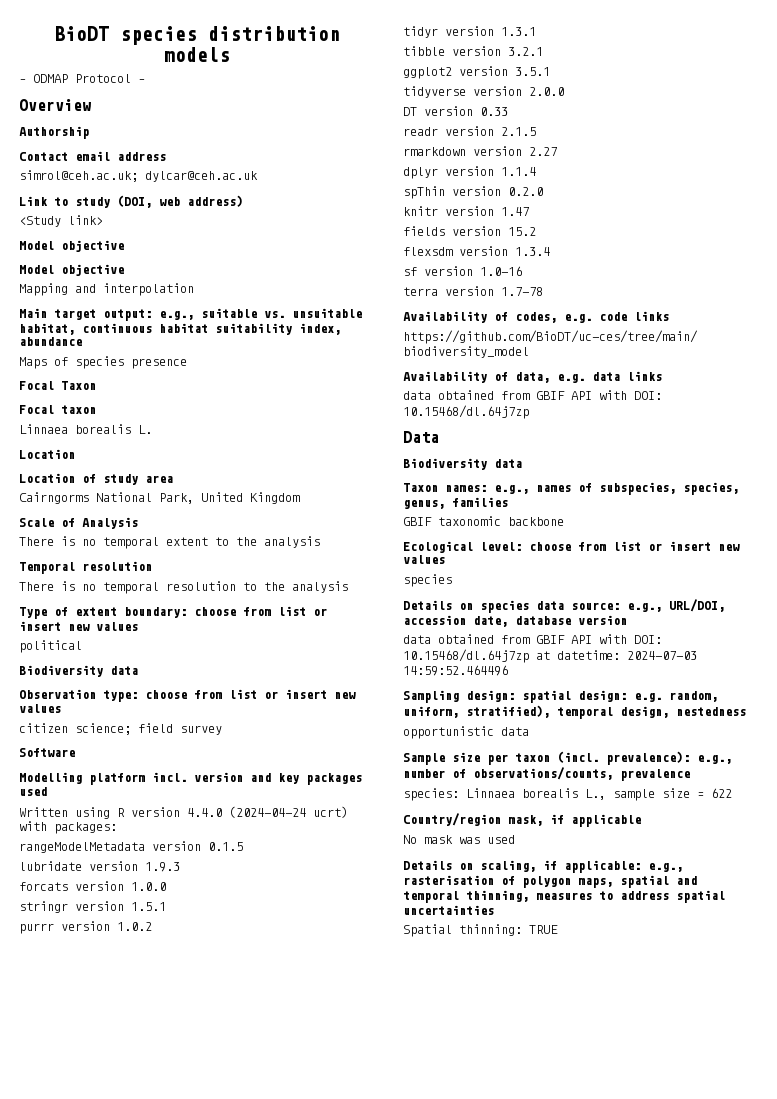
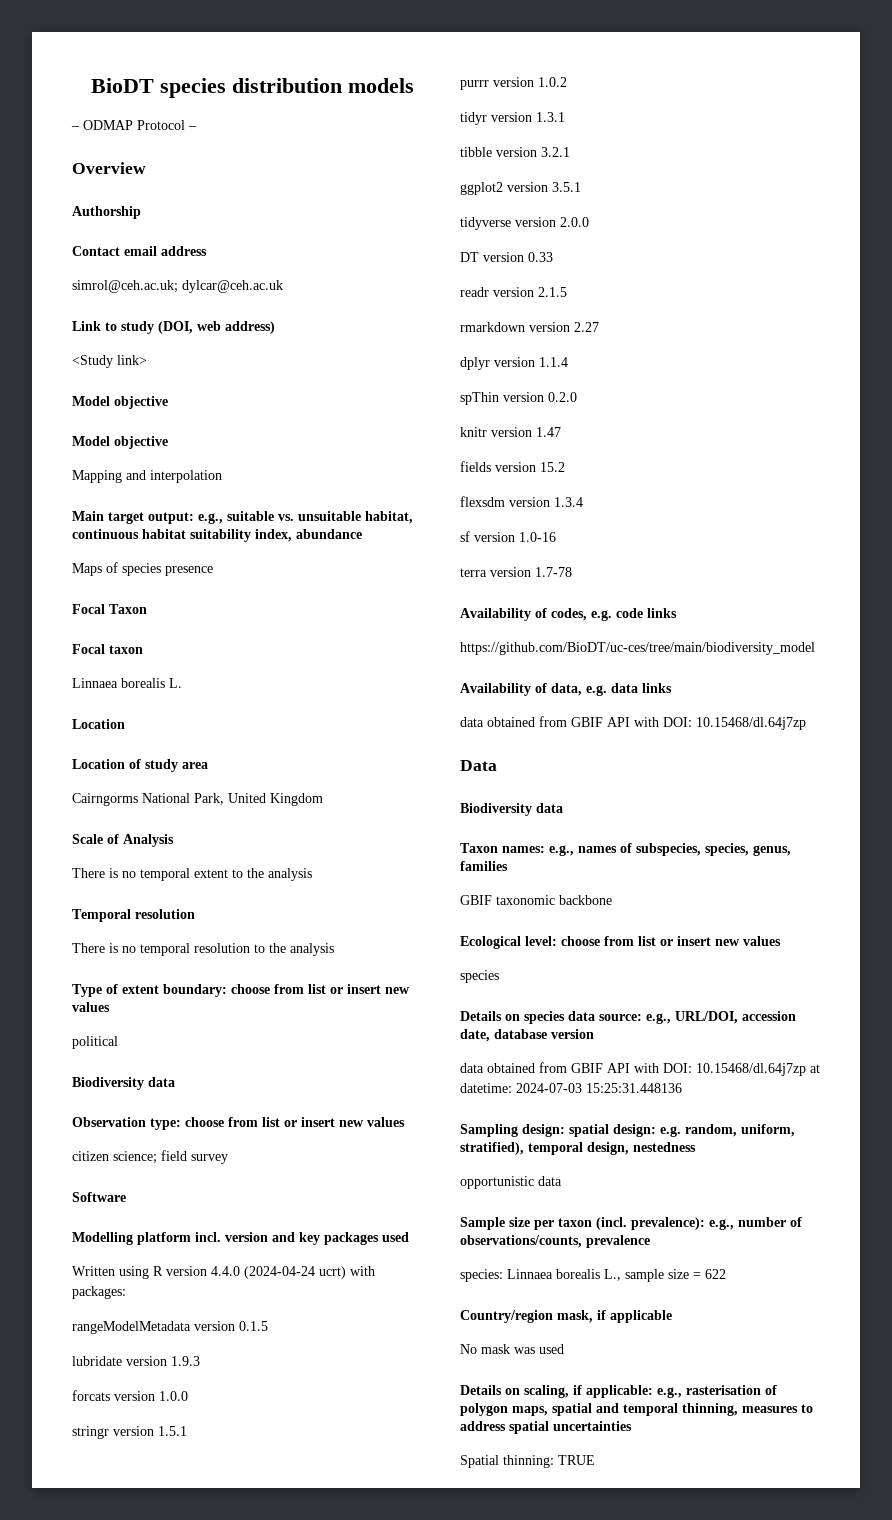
[403,665,508,676] 14:59:52.464496 -> [586,1083,682,1093] 15:25:31.448136

